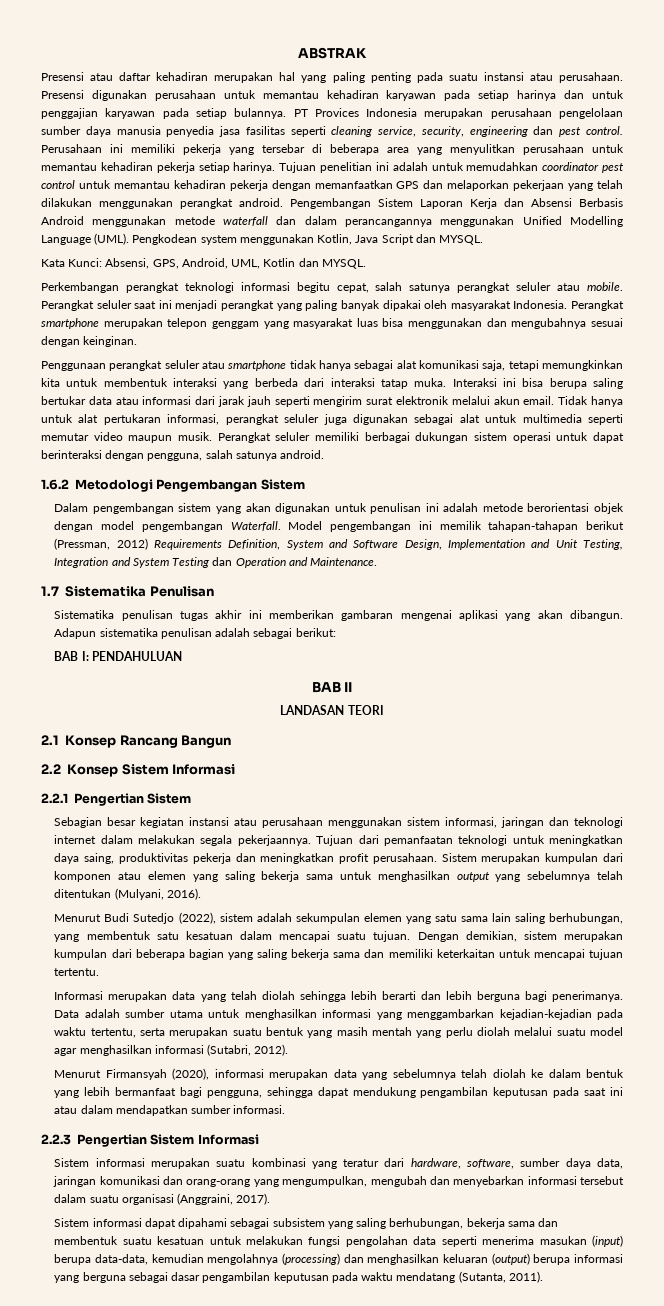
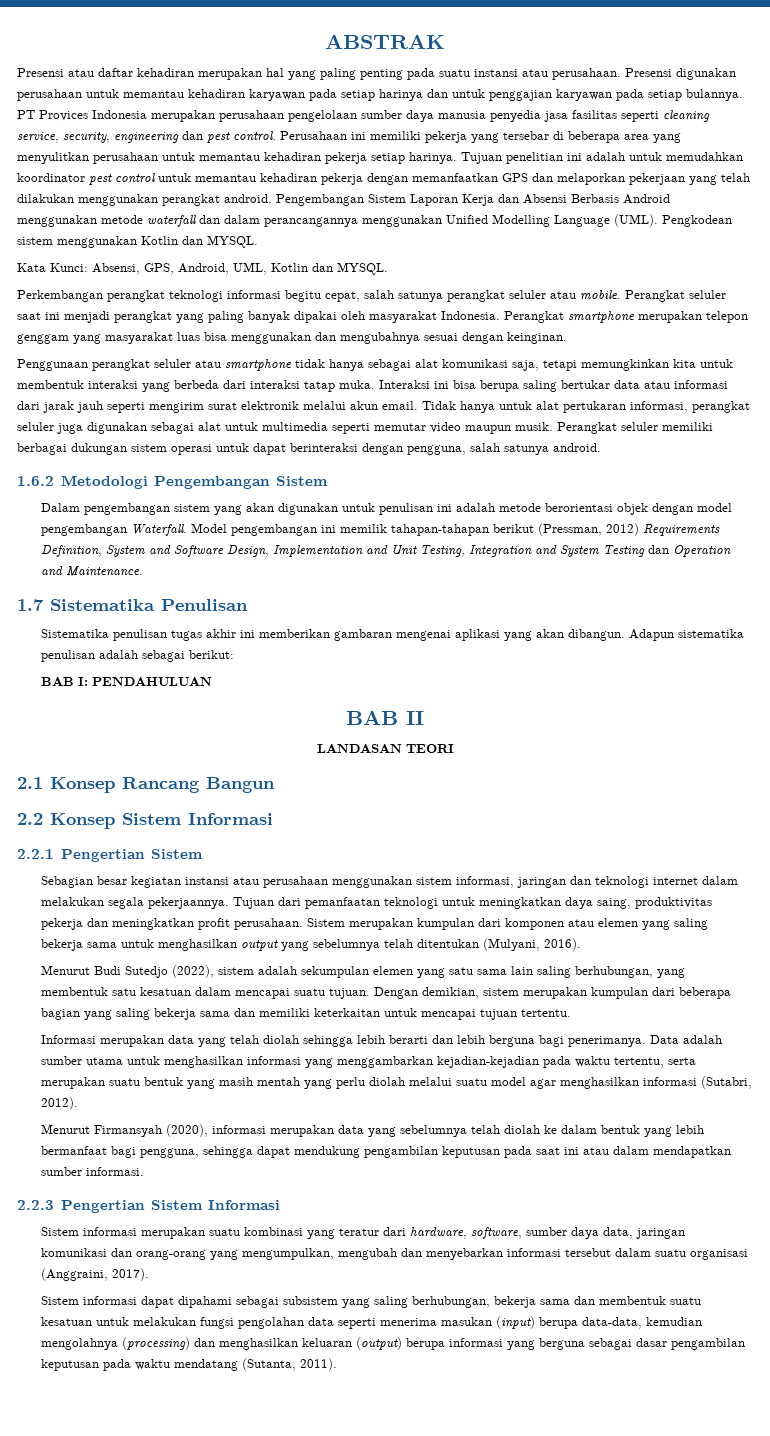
[542,162,600,171] coordinator -> [17,173,85,182] koordinator
[200,234,414,245] system menggunakan Kotlin, Java Script -> [17,236,178,248] sistem menggunakan Kotlin

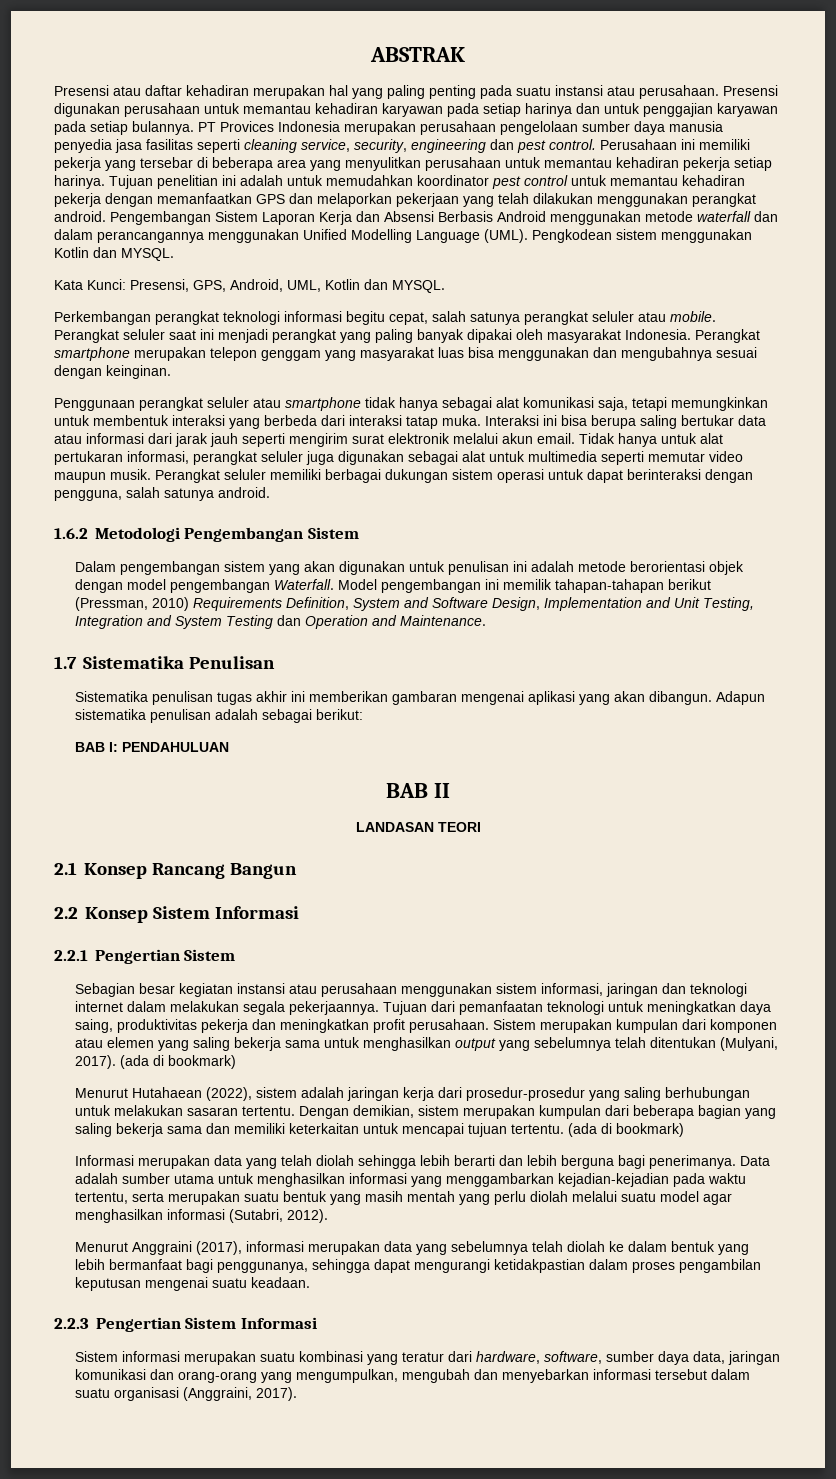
[92,263,140,275] Absensi, -> [130,279,189,292] Presensi,
[673,359,696,368] kita -> (768, 404) none
[606,523,640,536] 2012) -> [152,597,190,611] 2010)
[544,938,582,951] [41,965,169,978] 2016). // Menurut Budi Sutedjo -> [75,1055,237,1069] [75,1087,203,1098] 2017). (ada di bookmark) // Menurut Hutahaean
[301,966,686,978] [41,987,371,999] sekumpulan elemen yang satu sama lain saling berhubungan, yang membentuk satu kesatuan dalam mencapai suatu tujuan. -> [347,1087,751,1101] [75,1105,296,1116] jaringan kerja dari prosedur-prosedur yang saling berhubungan untuk melakukan sasaran tertentu.
(572, 1013) none -> [568,1123,685,1137] (ada di bookmark)
[94,1124,209,1137] Firmansyah (2020), -> [132,1241,243,1255] Anggraini (2017),
[140,1148,200,1158] pengguna, -> [217,1262,309,1273] penggunanya,
[294,1146,732,1158] [41,1167,145,1176] mendukung pengambilan keputusan pada saat ini atau dalam mendapatkan sumber informasi. -> [414,1259,762,1273] [75,1277,311,1291] mengurangi ketidakpastian dalam proses pengambilan keputusan mengenai suatu keadaan.
[41,1296,702,1308] [41,1316,703,1329] [41,1337,746,1350] [41,1358,338,1371] // Sistem informasi dapat dipahami sebagai subsistem yang saling berhubungan, bekerja sama dan membentuk suatu kesatuan untuk melakukan fungsi pengolahan data seperti menerima masukan (input) berupa data-data, kemudian mengolahnya (processing) dan menghasilkan keluaran (output) berupa informasi yang berguna sebagai dasar pengambilan keputusan pada waktu mendatang (Sutanta, 2011). -> (298, 1394) none

